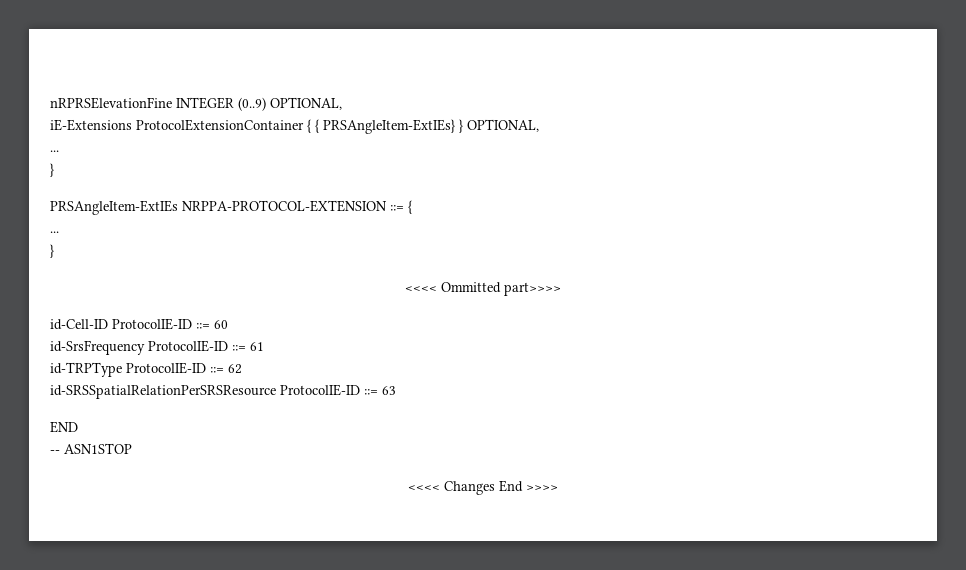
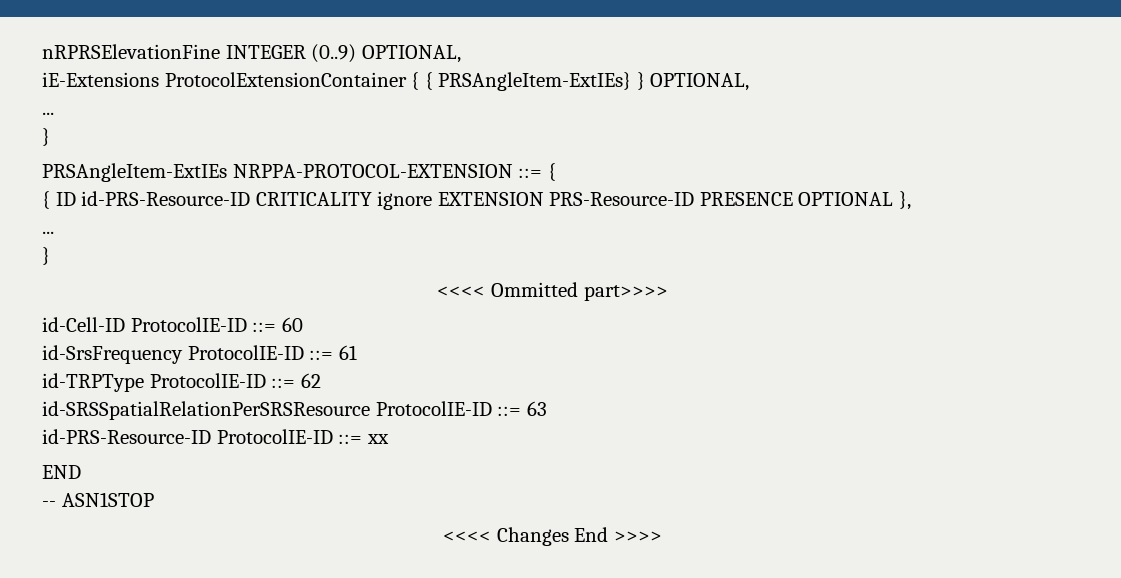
(412, 207) none -> [42,191,911,210] // { ID id-PRS-Resource-ID CRITICALITY ignore EXTENSION PRS-Resource-ID PRESENCE OPTIONAL },
(396, 390) none -> [42,429,389,444] // id-PRS-Resource-ID ProtocolIE-ID ::= xx

